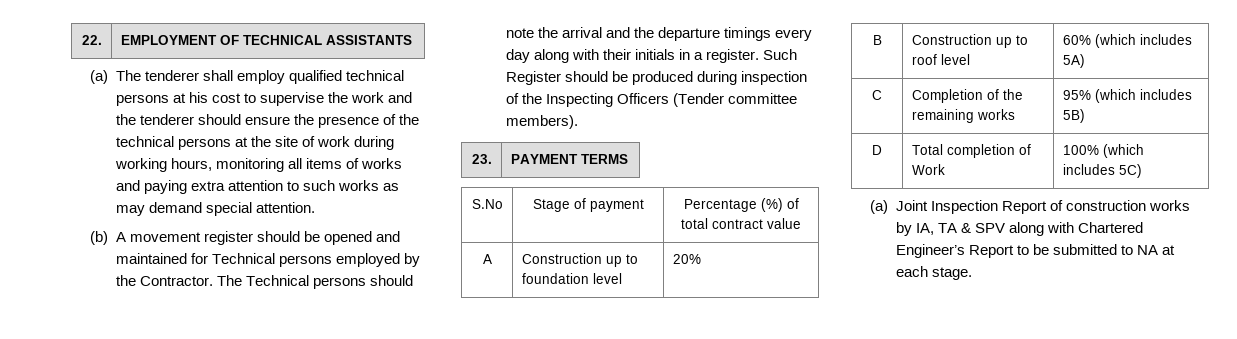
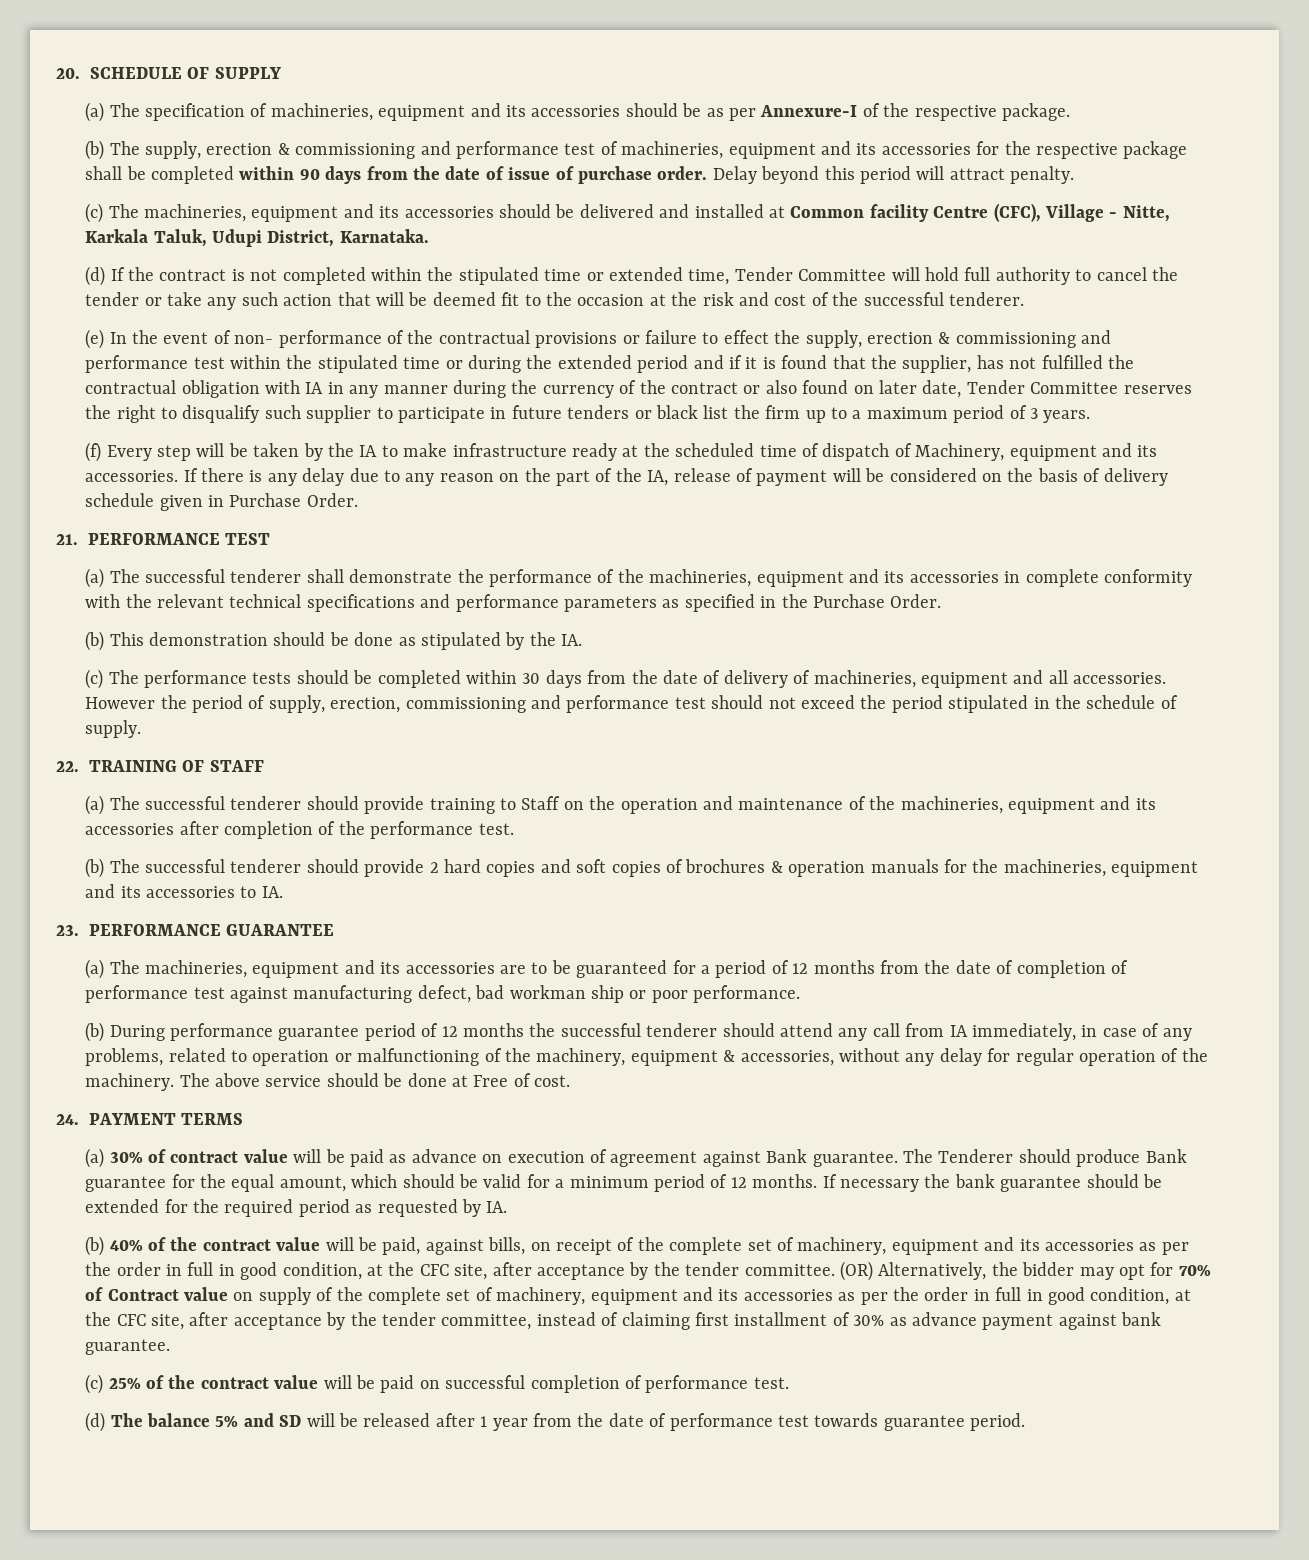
[82,35,103,45] [120,35,412,45] [90,70,405,84] [115,92,413,106] [115,114,420,128] [115,136,395,150] [114,158,403,172] [115,180,400,194] [115,202,315,216] [90,231,401,245] [115,253,421,267] [115,275,414,289] [505,27,813,41] [505,49,798,63] [505,71,808,85] [505,93,798,107] [505,115,578,129] [472,154,493,164] [510,154,628,164] [471,199,503,209] [532,198,644,212] [683,198,799,212] [681,218,801,229] [482,254,492,264] [521,253,638,267] [521,273,622,284] [672,254,701,264] [872,35,882,45] [911,34,1028,48] [911,54,970,65] [1062,34,1192,48] [1062,54,1085,68] [872,90,882,100] [911,89,1023,103] [911,109,1015,123] [1062,89,1192,103] [1062,109,1085,123] [872,145,882,155] [911,144,1031,158] [911,164,945,175] [1062,144,1144,158] [1062,164,1142,178] [870,200,1191,214] [895,222,1144,236] [895,244,1176,258] [895,266,972,280] 22. | EMPLOYMENT OF TECHNICAL ASSISTANTS // (a) The tenderer shall employ qualified technical persons at his cost to supervise the work and the tenderer should ensure the presence of the technical persons at the site of work during working hours, monitoring all items of works and paying extra attention to such works as may demand special attention. // (b) A movement register should be opened and maintained for Technical persons employed by the Contractor. The Technical persons should note the arrival and the departure timings every day along with their initials in a register. Such Register should be produced during inspection of the Inspecting Officers (Tender committee members). // 23. | PAYMENT TERMS // S.No | Stage of payment | Percentage (%) of total contract value // A | Construction up to foundation level | 20% // B | Construction up to roof level | 60% (which includes 5A) // C | Completion of the remaining works | 95% (which includes 5B) // D | Total completion of Work | 100% (which includes 5C) // (a) Joint Inspection Report of construction works by IA, TA & SPV along with Chartered Engineer’s Report to be submitted to NA at each stage. -> [56,67,281,79] [85,102,1070,122] [85,140,1188,160] [85,166,1075,184] [85,203,1170,223] [85,229,429,247] [85,266,1178,286] [85,292,1024,310] [85,329,1112,349] [85,355,1134,373] [85,380,1192,398] [85,405,1091,423] [85,442,1158,462] [85,468,1168,486] [85,493,358,511] [56,533,271,545] [85,568,1192,588] [85,594,942,612] [85,631,583,651] [85,669,1167,689] [85,695,1178,713] [85,720,142,738] [56,760,264,772] [85,795,1156,815] [85,821,514,839] [85,858,1199,878] [85,884,283,898] [56,924,335,936] [85,959,1128,979] [85,985,801,1003] [85,1022,1192,1042] [85,1048,1208,1066] [85,1073,571,1091] [56,1113,244,1125] [85,1148,1187,1168] [85,1174,1162,1192] [85,1199,508,1217] [85,1236,1189,1256] [85,1261,1211,1281] [85,1287,1191,1305] [85,1312,1162,1330] [85,1339,171,1355] [85,1374,789,1394] [85,1412,1026,1432] 20. SCHEDULE OF SUPPLY // (a) The specification of machineries, equipment and its accessories should be as per Annexure-I of the respective package. // (b) The supply, erection & commissioning and performance test of machineries, equipment and its accessories for the respective package shall be completed within 90 days from the date of issue of purchase order. Delay beyond this period will attract penalty. // (c) The machineries, equipment and its accessories should be delivered and installed at Common facility Centre (CFC), Village - Nitte, Karkala Taluk, Udupi District, Karnataka. // (d) If the contract is not completed within the stipulated time or extended time, Tender Committee will hold full authority to cancel the tender or take any such action that will be deemed fit to the occasion at the risk and cost of the successful tenderer. // (e) In the event of non- performance of the contractual provisions or failure to effect the supply, erection & commissioning and performance test within the stipulated time or during the extended period and if it is found that the supplier, has not fulfilled the contractual obligation with IA in any manner during the currency of the contract or also found on later date, Tender Committee reserves the right to disqualify such supplier to participate in future tenders or black list the firm up to a maximum period of 3 years. // (f) Every step will be taken by the IA to make infrastructure ready at the scheduled time of dispatch of Machinery, equipment and its accessories. If there is any delay due to any reason on the part of the IA, release of payment will be considered on the basis of delivery schedule given in Purchase Order. // 21. PERFORMANCE TEST // (a) The successful tenderer shall demonstrate the performance of the machineries, equipment and its accessories in complete conformity with the relevant technical specifications and performance parameters as specified in the Purchase Order. // (b) This demonstration should be done as stipulated by the IA. // (c) The performance tests should be completed within 30 days from the date of delivery of machineries, equipment and all accessories. However the period of supply, erection, commissioning and performance test should not exceed the period stipulated in the schedule of supply. // 22. TRAINING OF STAFF // (a) The successful tenderer should provide training to Staff on the operation and maintenance of the machineries, equipment and its accessories after completion of the performance test. // (b) The successful tenderer should provide 2 hard copies and soft copies of brochures & operation manuals for the machineries, equipment and its accessories to IA. // 23. PERFORMANCE GUARANTEE // (a) The machineries, equipment and its accessories are to be guaranteed for a period of 12 months from the date of completion of performance test against manufacturing defect, bad workman ship or poor performance. // (b) During performance guarantee period of 12 months the successful tenderer should attend any call from IA immediately, in case of any problems, related to operation or malfunctioning of the machinery, equipment & accessories, without any delay for regular operation of the machinery. The above service should be done at Free of cost. // 24. PAYMENT TERMS // (a) 30% of contract value will be paid as advance on execution of agreement against Bank guarantee. The Tenderer should produce Bank guarantee for the equal amount, which should be valid for a minimum period of 12 months. If necessary the bank guarantee should be extended for the required period as requested by IA. // (b) 40% of the contract value will be paid, against bills, on receipt of the complete set of machinery, equipment and its accessories as per the order in full in good condition, at the CFC site, after acceptance by the tender committee. (OR) Alternatively, the bidder may opt for 70% of Contract value on supply of the complete set of machinery, equipment and its accessories as per the order in full in good condition, at the CFC site, after acceptance by the tender committee, instead of claiming first installment of 30% as advance payment against bank guarantee. // (c) 25% of the contract value will be paid on successful completion of performance test. // (d) The balance 5% and SD will be released after 1 year from the date of performance test towards guarantee period.

